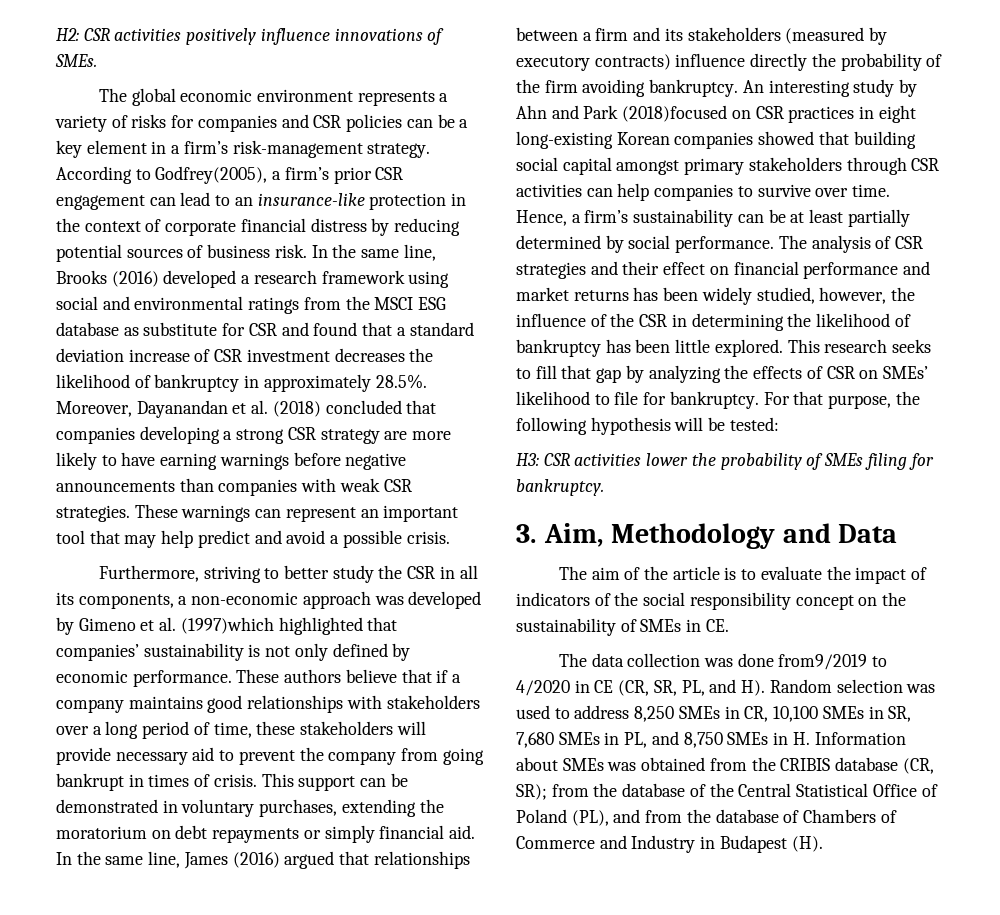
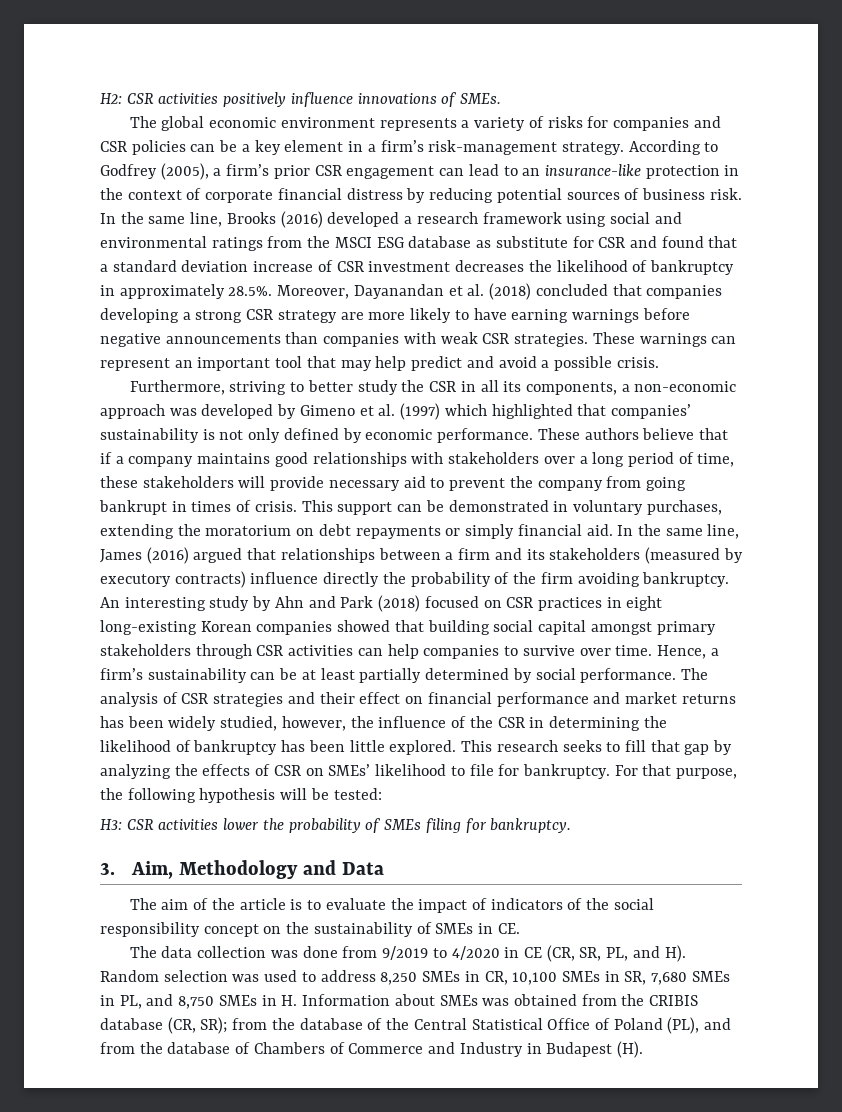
[155,166,268,184] Godfrey(2005), -> [100,163,209,180] Godfrey (2005),
[180,617,274,634] (1997)which -> [400,403,487,420] (1997) which
[622,105,728,122] (2018)focused -> [378,595,479,612] (2018) focused
[778,654,868,670] from9/2019 -> [342,946,429,960] from 9/2019

